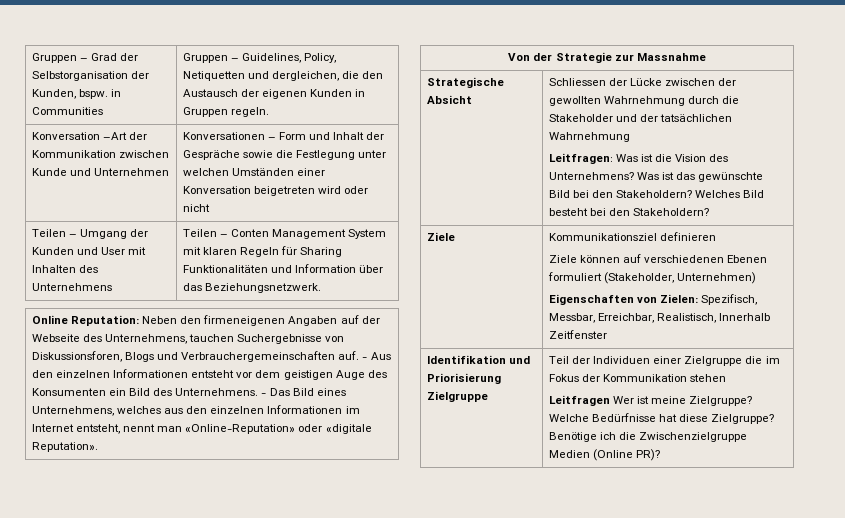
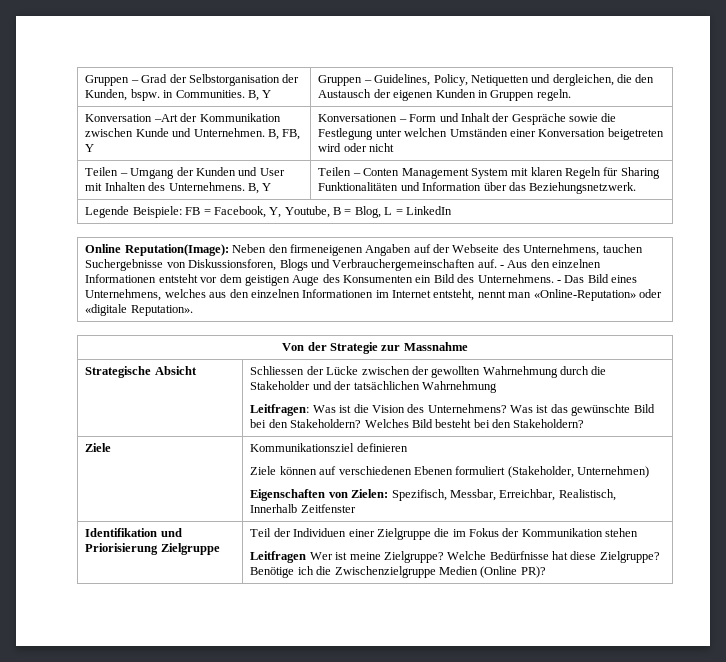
[31,107,103,115] Communities -> [175,90,272,101] Communities. B, Y
[94,168,170,176] Unternehmen -> [193,128,301,140] [85,144,95,152] Unternehmen. B, FB, Y
[31,283,112,291] Unternehmens -> [168,182,272,194] Unternehmens. B, Y
(321, 288) none -> [85,206,452,218] // Legende Beispiele: FB = Facebook, Y, Youtube, B = Blog, L = LinkedIn
[70,315,139,326] Reputation: -> [124,244,229,256] Reputation(Image):

